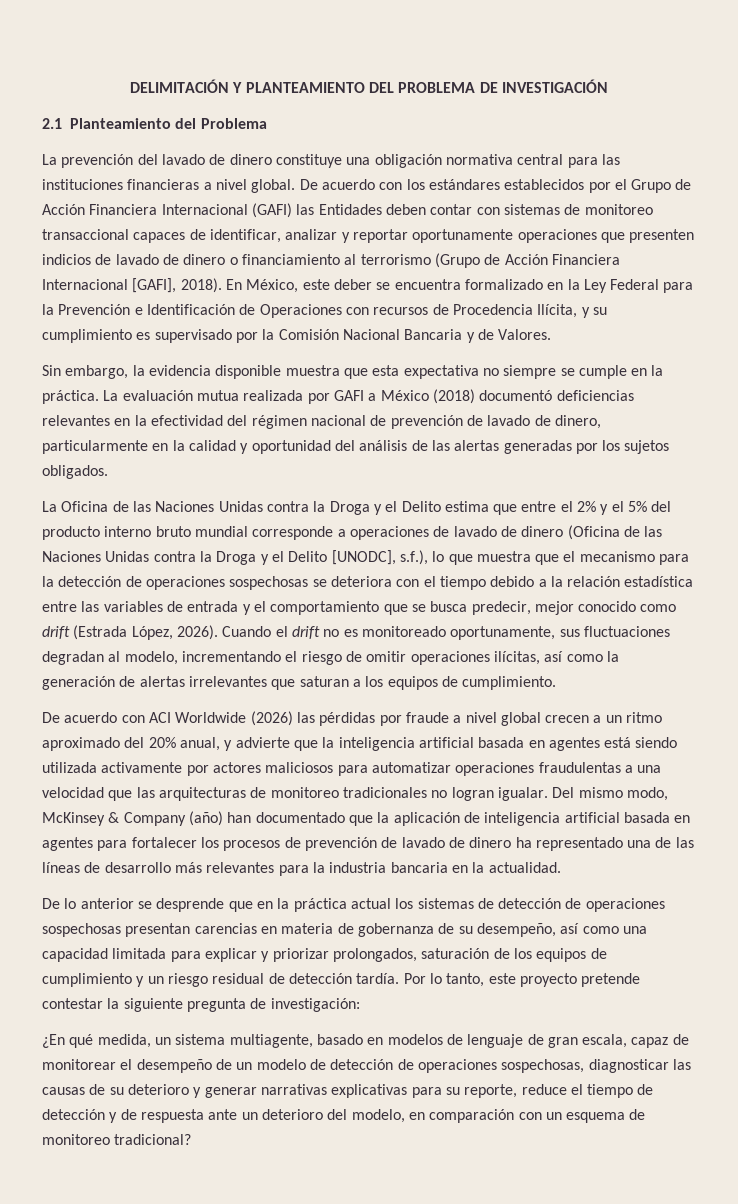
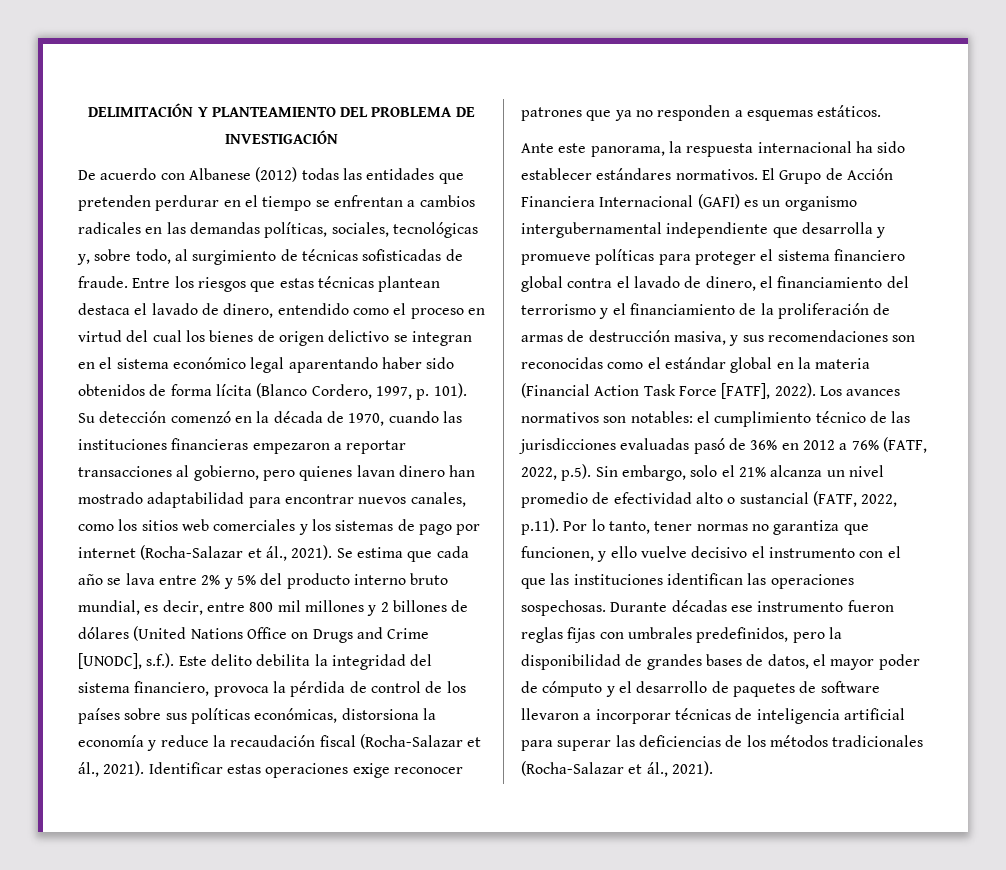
[42,118,267,129] [42,154,620,168] [42,179,627,193] 2.1 Planteamiento del Problema // La prevención del lavado de dinero constituye una obligación normativa central para las instituciones financieras a nivel global. De acuerdo con los estándares establecidos por el -> [78,167,464,184] [78,195,475,211] [78,222,478,238] [77,249,463,265] [78,276,441,292] [78,303,485,319] [78,330,472,346] [78,357,455,373] [78,383,467,400] [78,411,462,426] [78,438,407,454] [78,465,476,481] [78,492,466,508] [78,519,481,535] [78,545,469,562] [78,573,449,589] [78,600,469,616] [78,626,430,643] [78,653,433,670] [78,681,466,697] [78,708,436,724] [78,734,482,751] [78,761,463,778] [521,105,882,121] [521,141,906,157] [521,168,775,180] De acuerdo con Albanese (2012) todas las entidades que pretenden perdurar en el tiempo se enfrentan a cambios radicales en las demandas políticas, sociales, tecnológicas y, sobre todo, al surgimiento de técnicas sofisticadas de fraude. Entre los riesgos que estas técnicas plantean destaca el lavado de dinero, entendido como el proceso en virtud del cual los bienes de origen delictivo se integran en el sistema económico legal aparentando haber sido obtenidos de forma lícita (Blanco Cordero, 1997, p. 101). Su detección comenzó en la década de 1970, cuando las instituciones financieras empezaron a reportar transacciones al gobierno, pero quienes lavan dinero han mostrado adaptabilidad para encontrar nuevos canales, como los sitios web comerciales y los sistemas de pago por internet (Rocha-Salazar et ál., 2021). Se estima que cada año se lava entre 2% y 5% del producto interno bruto mundial, es decir, entre 800 mil millones y 2 billones de dólares (United Nations Office on Drugs and Crime [UNODC], s.f.). Este delito debilita la integridad del sistema financiero, provoca la pérdida de control de los países sobre sus políticas económicas, distorsiona la economía y reduce la recaudación fiscal (Rocha-Salazar et ál., 2021). Identificar estas operaciones exige reconocer patrones que ya no responden a esquemas estáticos. // Ante este panorama, la respuesta internacional ha sido establecer estándares normativos. El
[296,204,653,215] [42,229,695,243] [42,253,620,268] [42,278,694,293] [42,304,607,318] [42,329,552,343] [42,365,664,379] [42,389,634,404] [42,415,601,429] [42,440,670,454] [42,465,108,479] [42,501,672,515] [42,525,663,540] [42,550,690,565] [42,576,694,590] [42,601,677,615] [42,625,670,640] [42,651,619,665] [42,676,557,690] [42,711,663,726] [42,737,678,751] [42,762,662,776] [42,787,668,801] [42,811,691,826] [42,837,694,851] [42,862,561,876] [42,898,665,912] [42,923,647,937] [42,948,607,962] [42,973,641,987] [42,998,360,1012] [42,1034,689,1048] [42,1059,691,1073] [42,1084,654,1098] [42,1109,646,1123] [42,1134,192,1145] las Entidades deben contar con sistemas de monitoreo transaccional capaces de identificar, analizar y reportar oportunamente operaciones que presenten indicios de lavado de dinero o financiamiento al terrorismo (Grupo de Acción Financiera Internacional [GAFI], 2018). En México, este deber se encuentra formalizado en la Ley Federal para la Prevención e Identificación de Operaciones con recursos de Procedencia Ilícita, y su cumplimiento es supervisado por la Comisión Nacional Bancaria y de Valores. // Sin embargo, la evidencia disponible muestra que esta expectativa no siempre se cumple en la práctica. La evaluación mutua realizada por GAFI a México (2018) documentó deficiencias relevantes en la efectividad del régimen nacional de prevención de lavado de dinero, particularmente en la calidad y oportunidad del análisis de las alertas generadas por los sujetos obligados. // La Oficina de las Naciones Unidas contra la Droga y el Delito estima que entre el 2% y el 5% del producto interno bruto mundial corresponde a operaciones de lavado de dinero (Oficina de las Naciones Unidas contra la Droga y el Delito [UNODC], s.f.), lo que muestra que el mecanismo para la detección de operaciones sospechosas se deteriora con el tiempo debido a la relación estadística entre las variables de entrada y el comportamiento que se busca predecir, mejor conocido como drift (Estrada López, 2026). Cuando el drift no es monitoreado oportunamente, sus fluctuaciones degradan al modelo, incrementando el riesgo de omitir operaciones ilícitas, así como la generación de alertas irrelevantes que saturan a los equipos de cumplimiento. // De acuerdo con ACI Worldwide (2026) las pérdidas por fraude a nivel global crecen a un ritmo aproximado del 20% anual, y advierte que la inteligencia artificial basada en agentes está siendo utilizada activamente por actores maliciosos para automatizar operaciones fraudulentas a una velocidad que las arquitecturas de monitoreo tradicionales no logran igualar. Del mismo modo, McKinsey & Company (año) han documentado que la aplicación de inteligencia artificial basada en agentes para fortalecer los procesos de prevención de lavado de dinero ha representado una de las líneas de desarrollo más relevantes para la industria bancaria en la actualidad. // De lo anterior se desprende que en la práctica actual los sistemas de detección de operaciones sospechosas presentan carencias en materia de gobernanza de su desempeño, así como una capacidad limitada para explicar y priorizar prolongados, saturación de los equipos de cumplimiento y un riesgo residual de detección tardía. Por lo tanto, este proyecto pretende contestar la siguiente pregunta de investigación: // ¿En qué medida, un sistema multiagente, basado en modelos de lenguaje de gran escala, capaz de monitorear el desempeño de un modelo de detección de operaciones sospechosas, diagnosticar las causas de su deterioro y generar narrativas explicativas para su reporte, reduce el tiempo de detección y de respuesta ante un deterioro del modelo, en comparación con un esquema de monitoreo tradicional? -> [743,196,857,211] [521,222,886,238] [521,249,905,265] [521,276,909,292] [521,303,891,319] [521,330,916,346] [521,357,871,373] [521,383,901,399] [521,411,911,427] [519,437,927,454] [521,464,884,481] [521,491,898,508] [521,518,869,535] [521,546,901,562] [521,573,854,589] [521,600,894,616] [521,627,842,643] [521,654,920,670] [521,681,880,697] [521,708,905,724] [521,735,924,751] [521,761,713,777] es un organismo intergubernamental independiente que desarrolla y promueve políticas para proteger el sistema financiero global contra el lavado de dinero, el financiamiento del terrorismo y el financiamiento de la proliferación de armas de destrucción masiva, y sus recomendaciones son reconocidas como el estándar global en la materia (Financial Action Task Force [FATF], 2022). Los avances normativos son notables: el cumplimiento técnico de las jurisdicciones evaluadas pasó de 36% en 2012 a 76% (FATF, 2022, p.5). Sin embargo, solo el 21% alcanza un nivel promedio de efectividad alto o sustancial (FATF, 2022, p.11). Por lo tanto, tener normas no garantiza que funcionen, y ello vuelve decisivo el instrumento con el que las instituciones identifican las operaciones sospechosas. Durante décadas ese instrumento fueron reglas fijas con umbrales predefinidos, pero la disponibilidad de grandes bases de datos, el mayor poder de cómputo y el desarrollo de paquetes de software llevaron a incorporar técnicas de inteligencia artificial para superar las deficiencias de los métodos tradicionales (Rocha-Salazar et ál., 2021).

